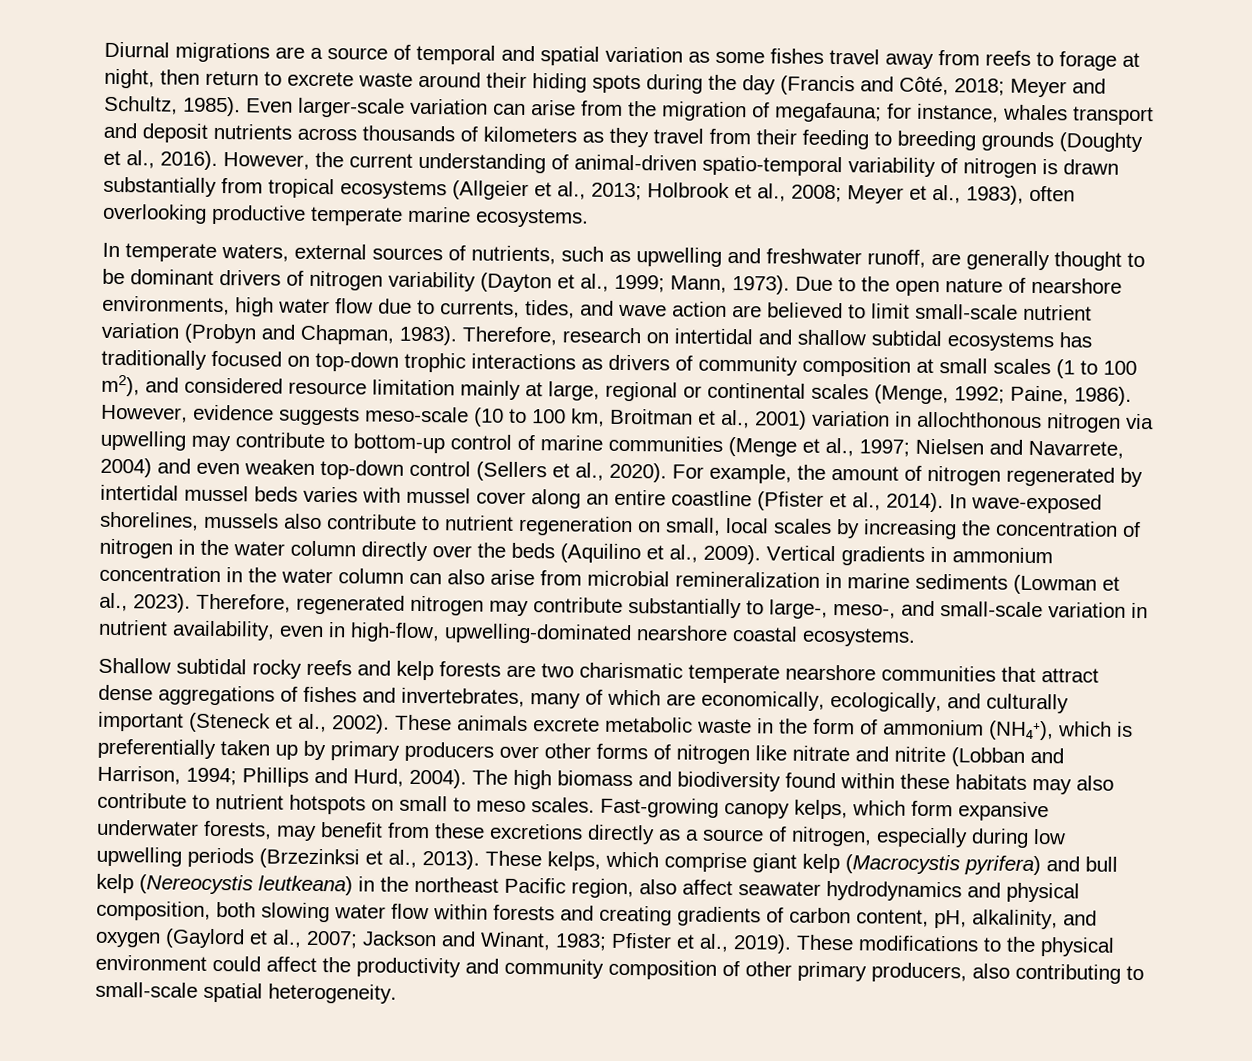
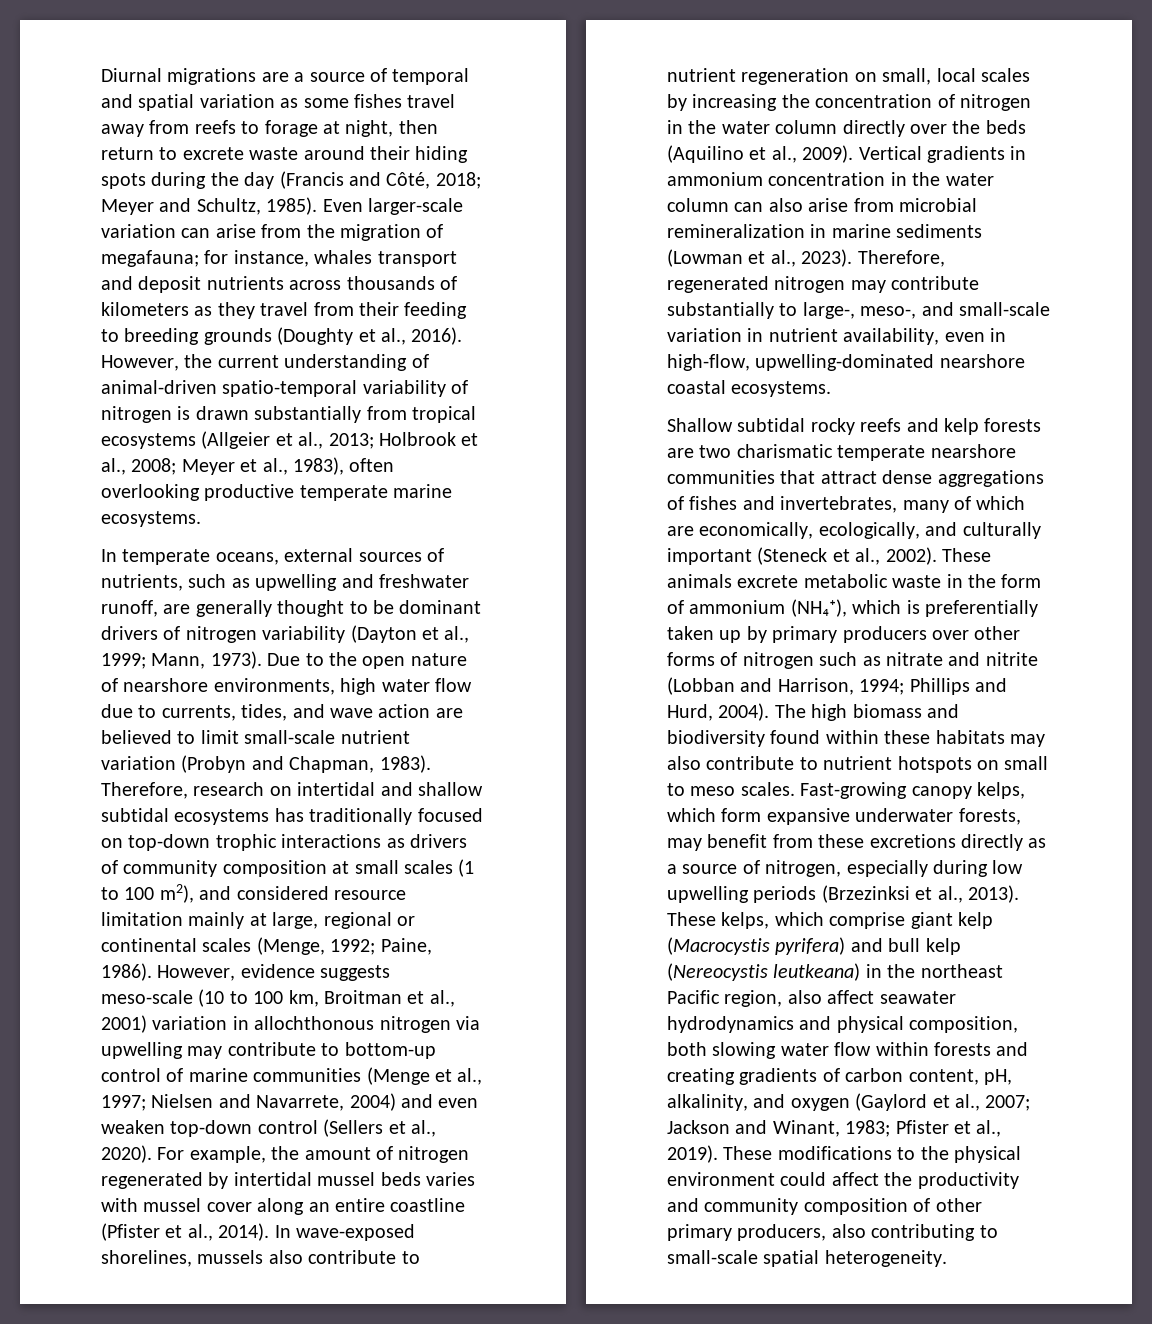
[221,244,289,262] waters, -> [215,552,279,565] oceans,
[755,745,787,761] like -> [819,652,881,666] such as

